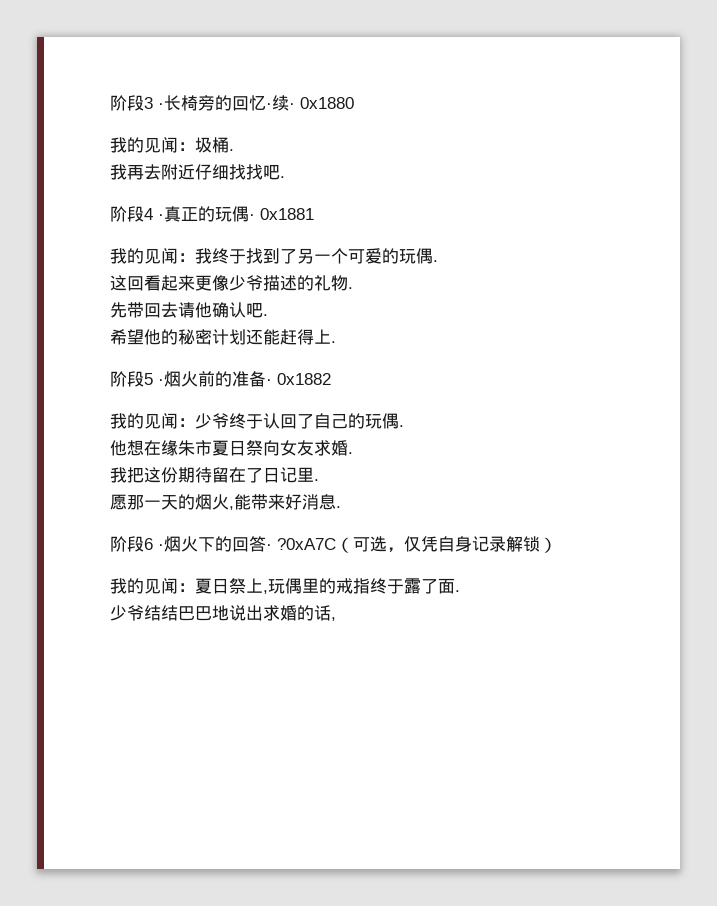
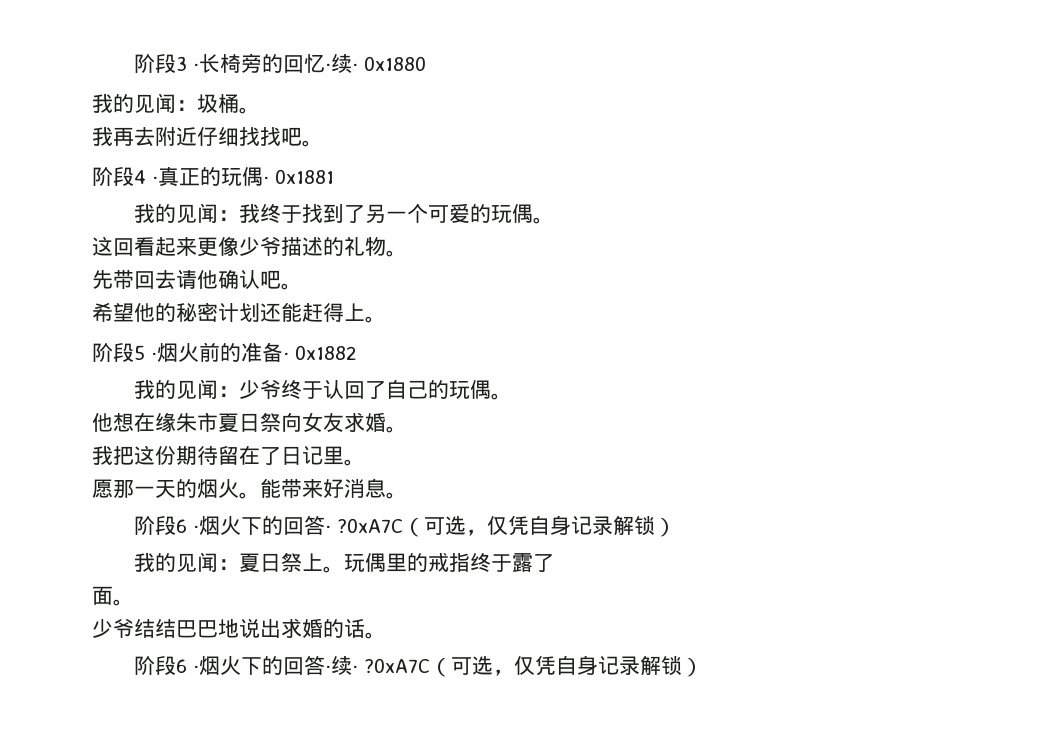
[229,149,234,151] . -> [239,107,260,114] 。
[280,176,285,178] . -> [302,140,323,147] 。
[433,260,438,262] . -> [532,217,554,224] 。
[348,287,353,289] . -> [386,250,407,257] 。
[263,314,268,316] . -> [281,283,302,290] 。
[331,341,336,343] . -> [365,316,386,323] 。
[399,425,404,427] . -> [490,393,512,400] 。
[348,452,353,454] . -> [386,426,407,433] 。
[314,479,319,481] . -> [344,459,365,466] 。
[229,506,234,510] , -> [239,492,260,499] 。
[336,506,341,508] . -> [386,492,407,499] 。
[263,590,268,594] , -> [322,566,344,573] 。
[438,578,460,594] 面. -> [92,586,134,606] // 面。
[331,617,336,621] , -> [365,632,386,639] [133,655,703,677] 。 // 阶段6 ·烟火下的回答·续· ?0xA7C（可选，仅凭自身记录解锁）

